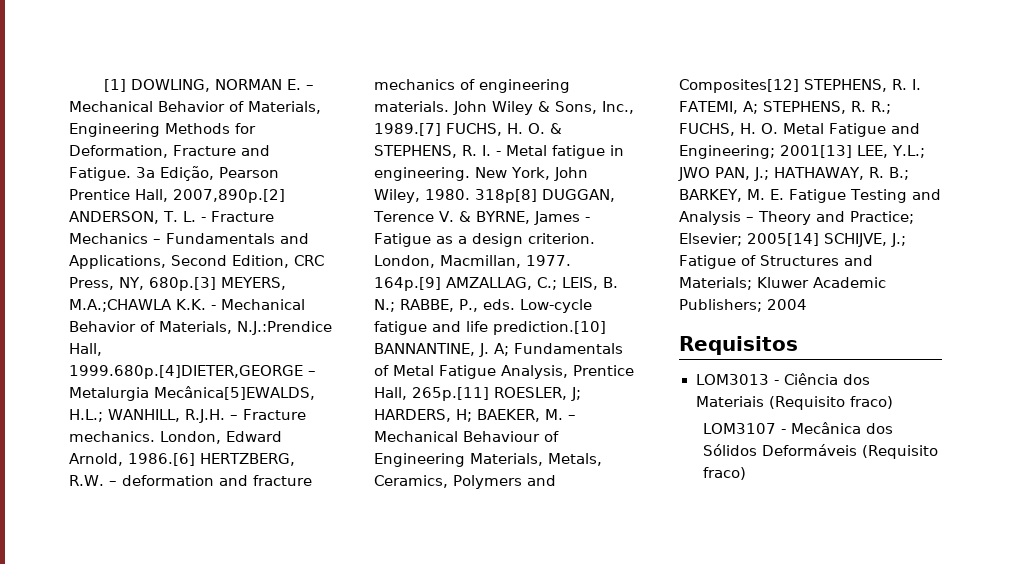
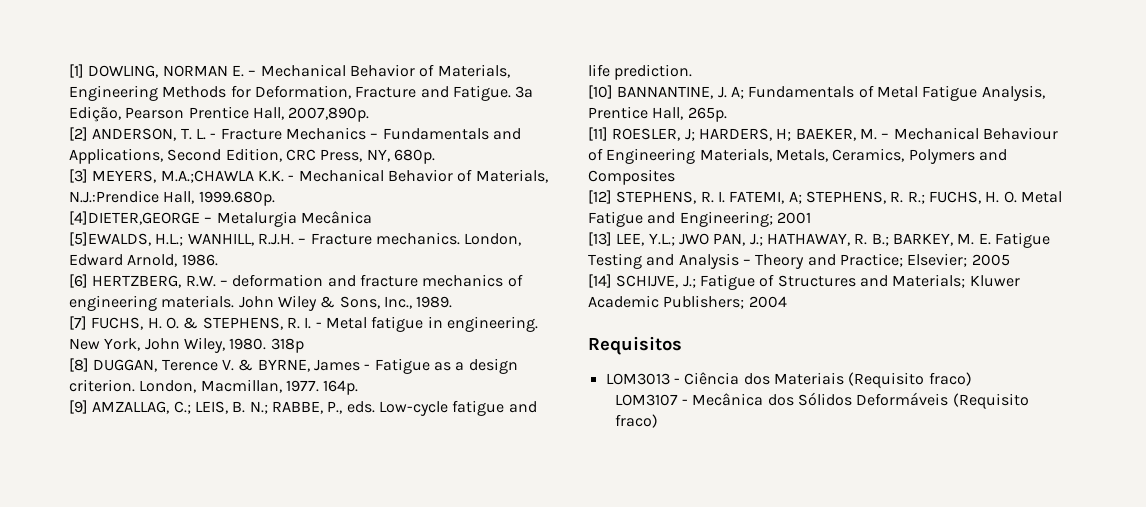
[173,189,285,203] 2007,890p.[2] -> [288,107,370,122] [69,127,88,141] 2007,890p. // [2]
[149,277,216,291] 680p.[3] -> [393,149,435,164] [69,169,88,183] 680p. // [3]
[69,365,316,379] [69,386,315,401] 1999.680p.[4]DIETER,GEORGE – Metalurgia Mecânica[5]EWALDS, -> [198,191,275,206] [69,211,372,227] [69,232,151,246] 1999.680p. // [4]DIETER,GEORGE – Metalurgia Mecânica // [5]EWALDS,
[128,453,195,466] 1986.[6] -> [181,254,218,266] [69,274,88,288] 1986. // [6]
[374,123,441,136] 1989.[7] -> [416,296,453,308] [69,316,87,330] 1989. // [7]
[475,189,537,203] 318p[8] -> [270,338,304,353] [69,358,89,372] 318p // [8]
[374,277,441,291] 164p.[9] -> [323,380,359,395] [69,400,88,414] 164p. // [9]
[493,321,606,335] prediction.[10] -> [614,64,693,80] [588,85,613,99] prediction. // [10]
[412,387,489,401] 265p.[11] -> [687,107,727,122] [588,127,608,141] 265p. // [11]
[679,79,799,93] Composites[12] -> [588,169,675,185] [588,190,612,204] Composites // [12]
[780,145,852,158] 2001[13] -> [776,212,811,224] [588,232,612,246] 2001 // [13]
[747,233,819,246] 2005[14] -> [971,254,1010,266] [588,274,612,288] 2005 // [14]

